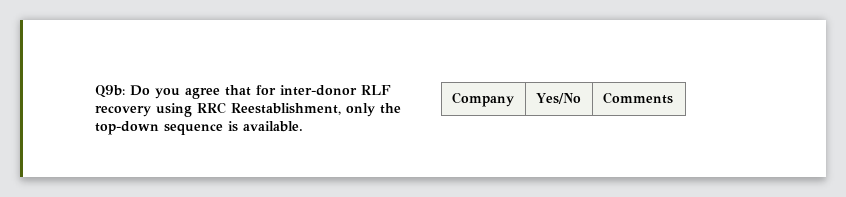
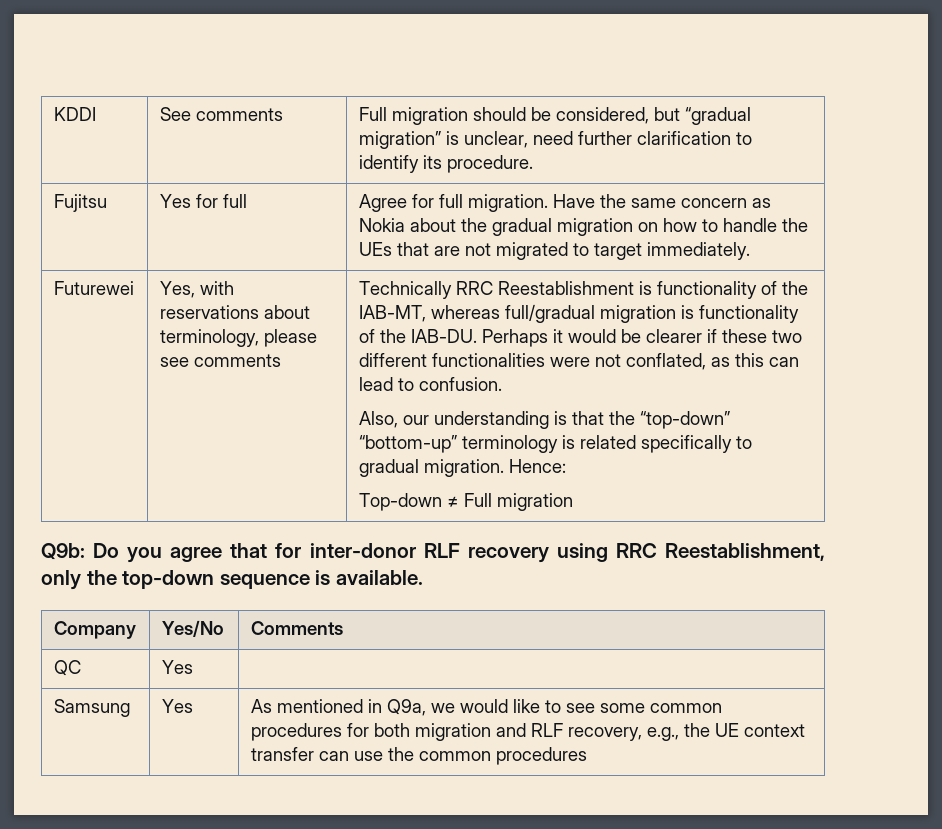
(95, 91) none -> [53,107,96,121] [159,107,283,121] [358,107,751,125] [358,131,752,149] [358,155,533,173] [53,194,107,212] [159,194,247,208] [358,194,771,212] [358,218,808,236] [358,242,750,260] [53,281,134,295] [159,281,234,298] [159,305,310,319] [159,329,317,347] [159,354,281,367] [358,281,808,299] [358,304,799,323] [358,329,802,347] [358,353,799,370] [358,377,502,391] [358,411,730,429] [358,435,752,453] [358,459,566,477] [358,493,573,511] KDDI | See comments | Full migration should be considered, but “gradual migration” is unclear, need further clarification to identify its procedure. // Fujitsu | Yes for full | Agree for full migration. Have the same concern as Nokia about the gradual migration on how to handle the UEs that are not migrated to target immediately. // Futurewei | Yes, with reservations about terminology, please see comments | Technically RRC Reestablishment is functionality of the IAB-MT, whereas full/gradual migration is functionality of the IAB-DU. Perhaps it would be clearer if these two different functionalities were not conflated, as this can lead to confusion. // Also, our understanding is that the “top-down” “bottom-up” terminology is related specifically to gradual migration. Hence: // Top-down ≠ Full migration //
(673, 98) none -> [53,660,81,676] [161,660,193,674] [53,699,130,717] [161,699,193,713] [250,699,722,716] [250,723,805,741] [250,747,587,765] // QC | Yes | // Samsung | Yes | As mentioned in Q9a, we would like to see some common procedures for both migration and RLF recovery, e.g., the UE context transfer can use the common procedures

